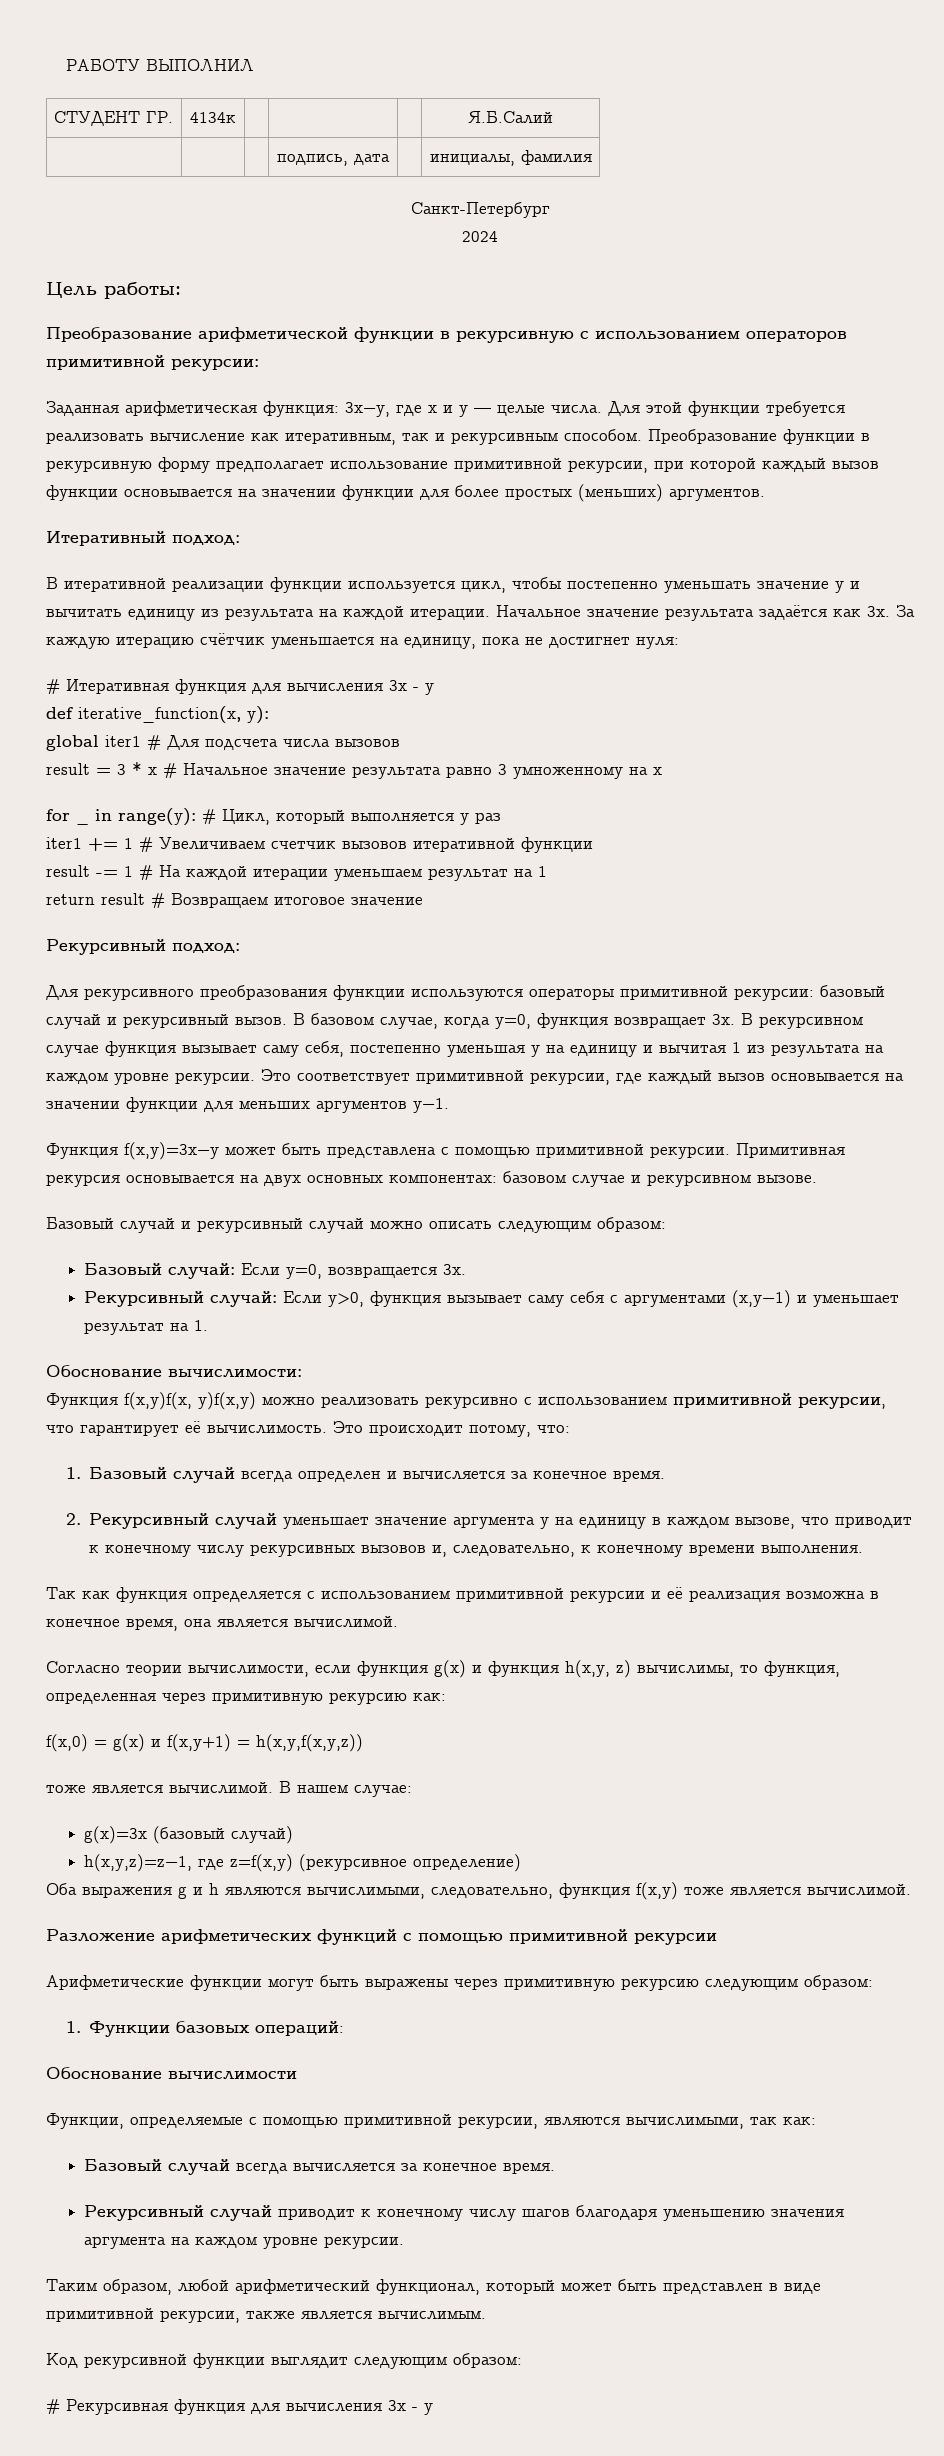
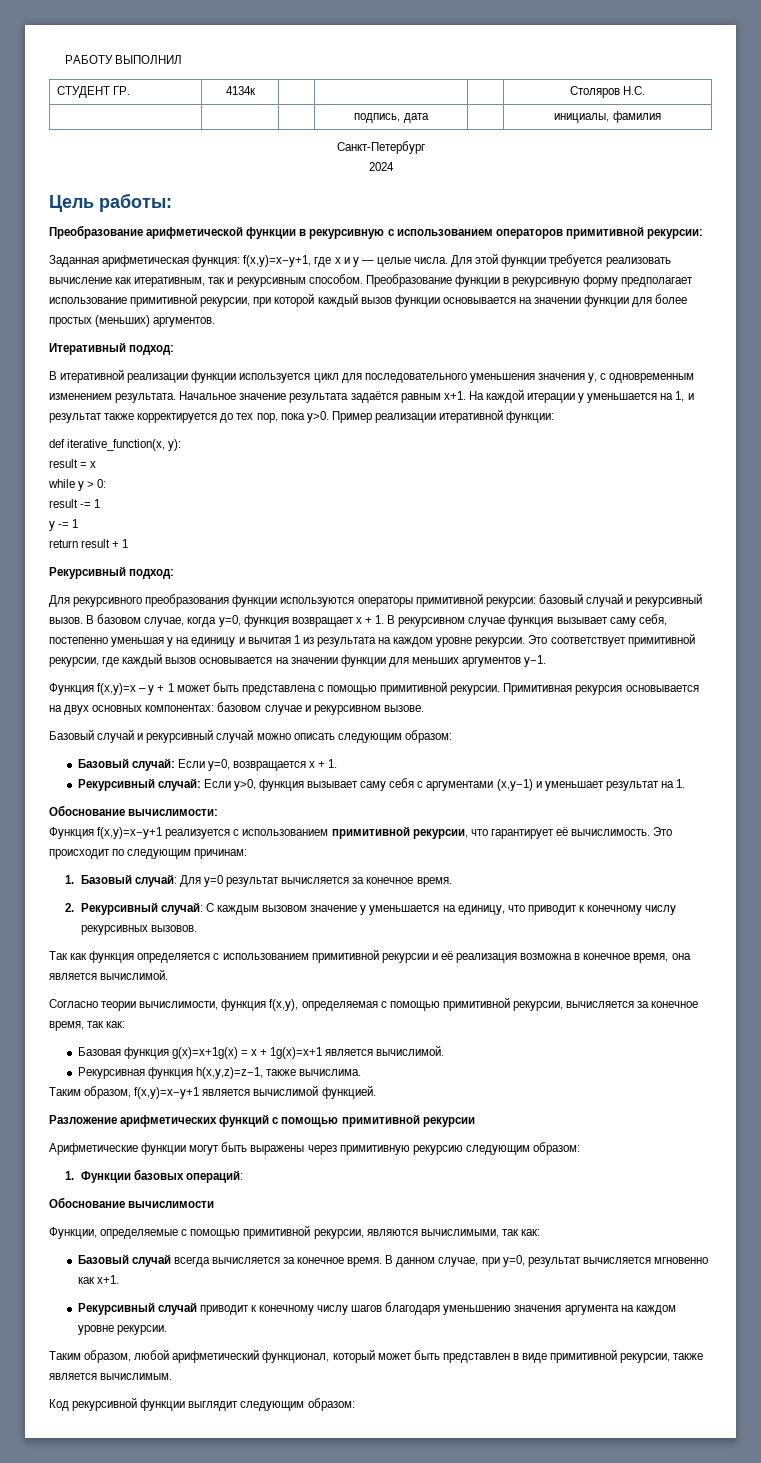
[468,111,553,124] Я.Б.Салий -> [569,86,646,98] Столяров Н.С.
[345,402,390,417] 3x−y, -> [243,255,312,267] f(x,y)=x−y+1,
[461,577,860,593] [46,605,915,621] [46,633,679,649] [46,679,434,695] [46,706,269,724] [46,735,400,751] [46,762,662,779] [46,809,70,821] [76,821,89,825] [95,808,501,826] [46,837,593,853] [46,865,533,881] цикл, чтобы постепенно уменьшать значение y и вычитать единицу из результата на каждой итерации. Начальное значение результата задаётся как 3x. За каждую итерацию счётчик уменьшается на единицу, пока не достигнет нуля: // # Итеративная функция для вычисления 3x - y // def iterative_function(x, y): // global iter1 # Для подсчета числа вызовов // result = 3 * x # Начальное значение результата равно 3 умноженному на x // for _ in range(y): # Цикл, который выполняется y раз // iter1 += 1 # Увеличиваем счетчик вызовов итеративной функции // result -= 1 # На каждой итерации уменьшаем результат на -> [313,373,695,383] [49,389,694,403] [49,409,555,423] [49,439,182,451] [49,459,97,468] [48,479,107,491] [49,499,101,508] [49,521,70,531] цикл для последовательного уменьшения значения y, с одновременным изменением результата. Начальное значение результата задаётся равным x+1. На каждой итерации y уменьшается на 1, и результат также корректируется до тех пор, пока y>0. Пример реализации итеративной функции: // def iterative_function(x, y): // result = x // while y > 0: // result -= 1 // y -=
[151,893,423,908] # Возвращаем итоговое значение -> [112,539,129,548] + 1
[712,1014,735,1025] 3x. -> [355,615,385,624] x + 1.
[124,1142,219,1160] f(x,y)=3x−y -> [97,683,174,695] f(x,y)=x – y + 1
[443,1264,467,1275] 3x. -> [309,759,338,768] x + 1.
[124,1392,518,1410] f(x,y)f(x, y)f(x,y) можно реализовать рекурсивно -> [97,827,231,839] f(x,y)=x−y+1 реализуется
[469,1425,570,1437] потому, что: -> [112,849,248,859] по следующим причинам:
[173,1467,398,1483] случай всегда определен и -> [134,874,280,887] случай: Для y=0 результат
[215,1513,796,1529] случай уменьшает значение аргумента y на единицу в каждом вызове, -> [160,902,505,915] случай: С каждым вызовом значение y уменьшается на единицу,
[361,1544,864,1557] вызовов и, следовательно, к конечному времени выполнения. -> [150,925,197,932] вызовов.
[315,1660,840,1678] [46,1692,446,1705] [46,1734,363,1752] [46,1781,412,1797] [84,1826,294,1844] [84,1854,522,1872] [46,1882,911,1900] если функция g(x) и функция h(x,y, z) вычислимы, то функция, определенная через примитивную рекурсию как: // f(x,0) = g(x) и f(x,y+1) = h(x,y,f(x,y,z)) // тоже является вычислимой. В нашем случае: // g(x)=3x (базовый случай) // h(x,y,z)=z−1, где z=f(x,y) (рекурсивное определение) // Оба выражения g и h являются вычислимыми, следовательно, функция f(x,y) тоже является вычислимой. -> [221,997,699,1011] [49,1021,126,1031] [77,1045,445,1059] [77,1067,361,1079] [49,1085,376,1099] функция f(x,y), определяемая с помощью примитивной рекурсии, вычисляется за конечное время, так как: // Базовая функция g(x)=x+1g(x) = x + 1g(x)=x+1 является вычислимой. // Рекурсивная функция h(x,y,z)=z−1, также вычислима. // Таким образом, f(x,y)=x−y+1 является вычислимой функцией.
(556, 2168) none -> [385,1255,708,1267] [77,1275,119,1284] В данном случае, при y=0, результат вычисляется мгновенно как x+1.
[46,2399,433,2415] // # Рекурсивная функция для вычисления 3x - y -> (355, 1404) none

